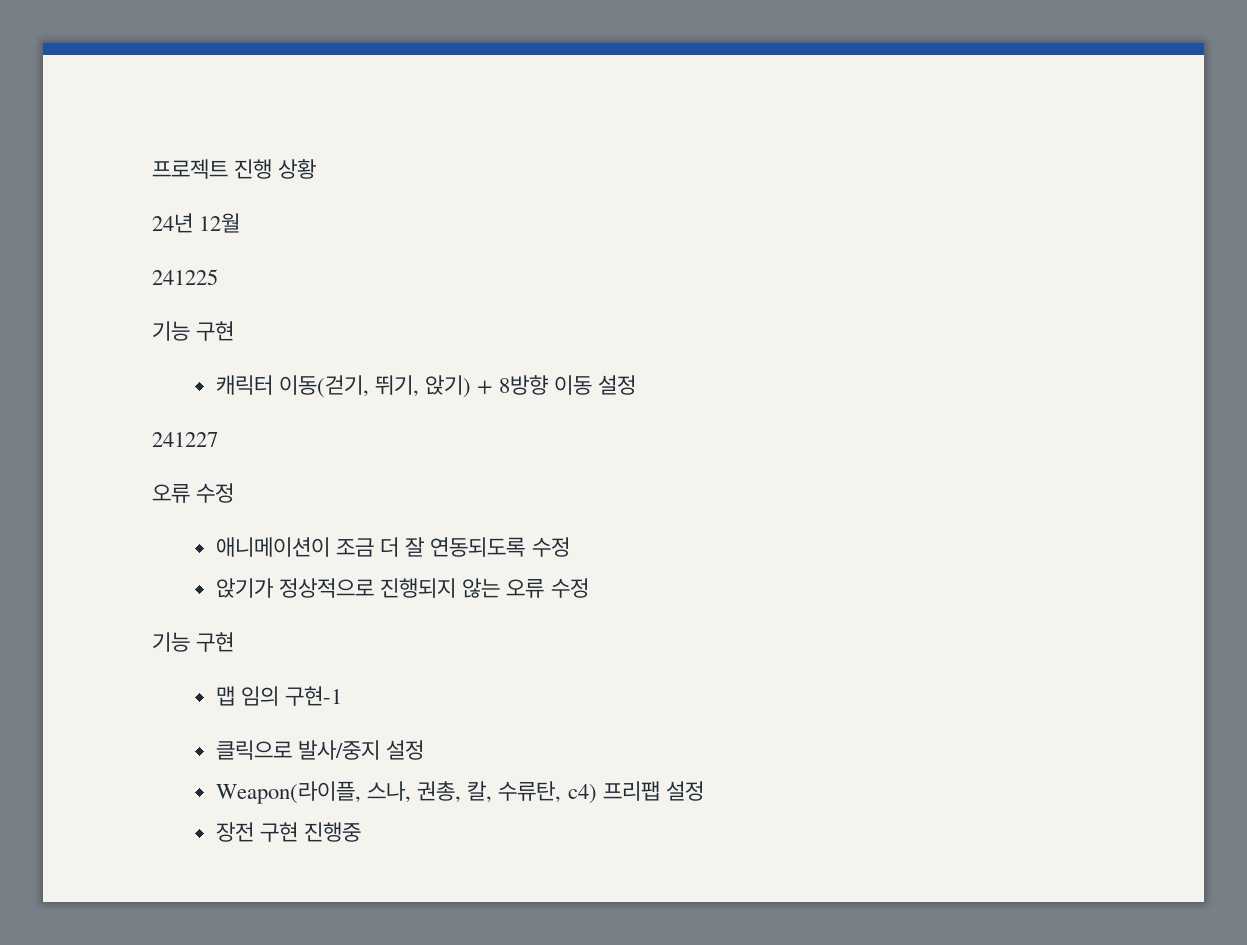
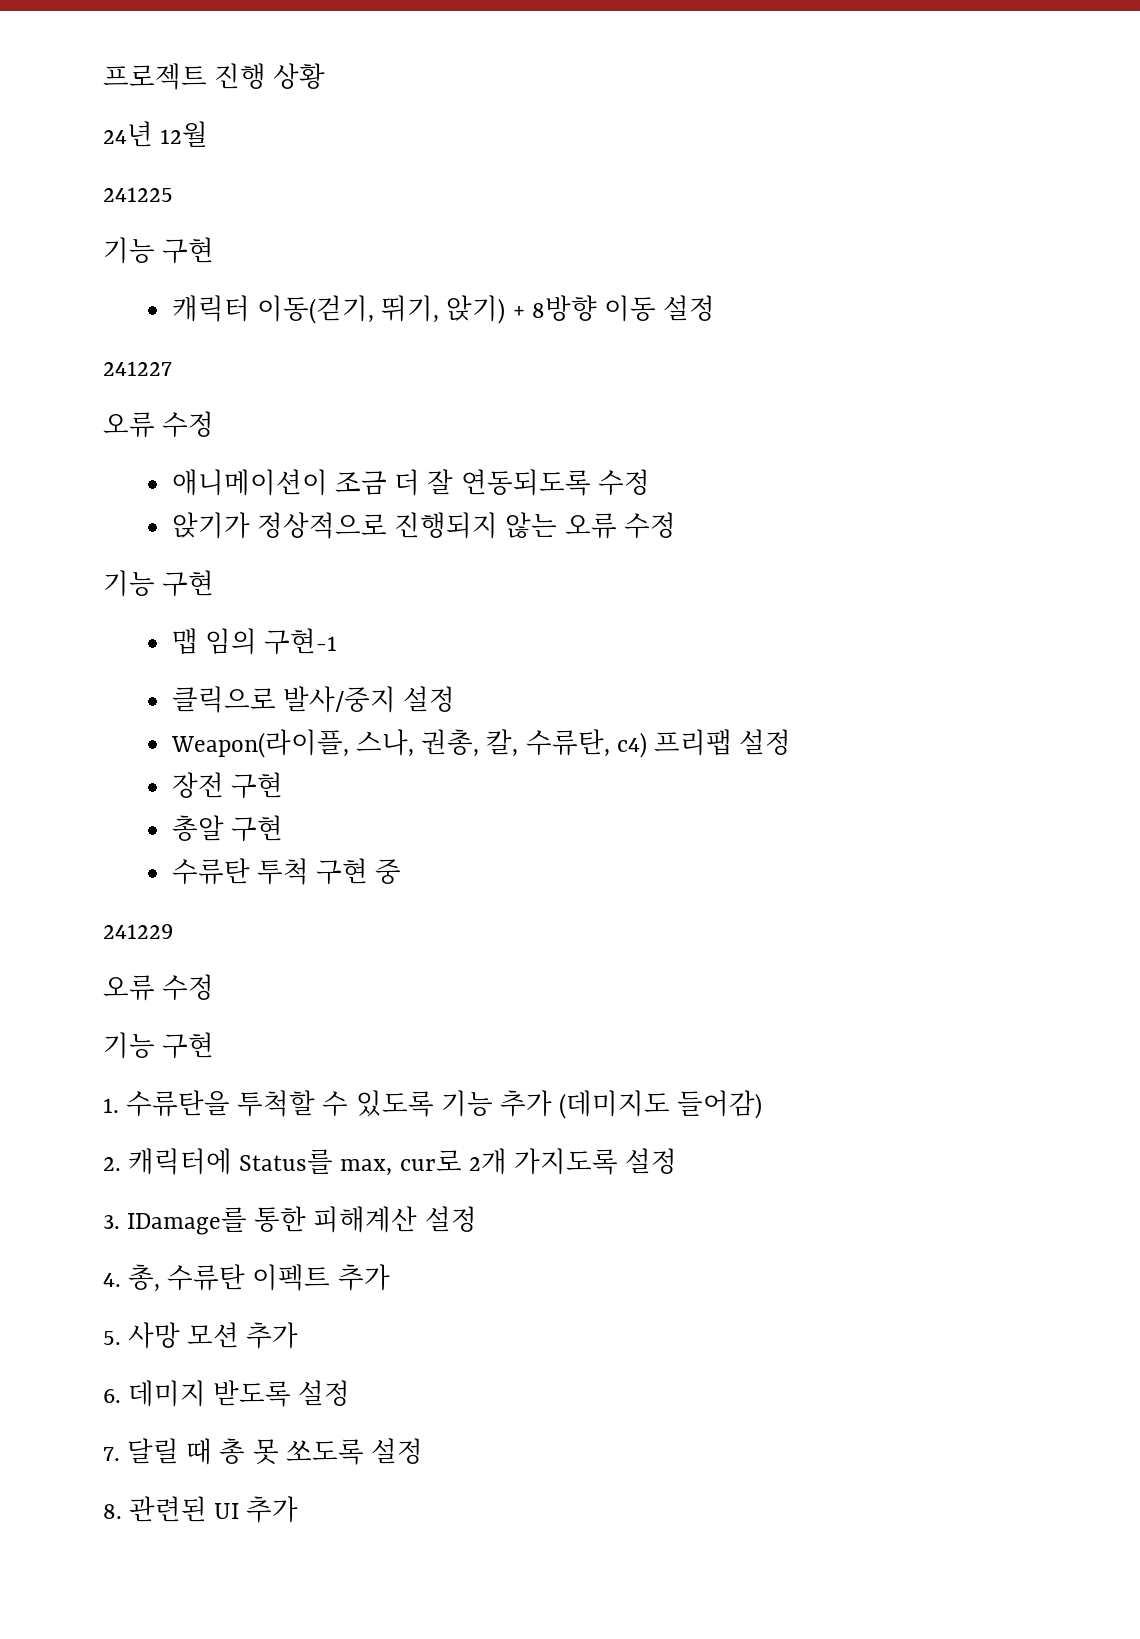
[304,822,362,842] 진행중 -> [171,815,284,842] [171,858,402,885] [103,924,173,939] [103,974,215,1001] [103,1032,215,1059] [103,1090,763,1119] [103,1148,678,1176] [103,1206,477,1235] [103,1264,390,1292] [103,1322,299,1349] [103,1380,351,1407] [103,1438,423,1465] [103,1496,299,1523] // 총알 구현 // 수류탄 투척 구현 중 // 241229 // 오류 수정 // 기능 구현 // 1. 수류탄을 투척할 수 있도록 기능 추가 (데미지도 들어감) // 2. 캐릭터에 Status를 max, cur로 2개 가지도록 설정 // 3. IDamage를 통한 피해계산 설정 // 4. 총, 수류탄 이펙트 추가 // 5. 사망 모션 추가 // 6. 데미지 받도록 설정 // 7. 달릴 때 총 못 쏘도록 설정 // 8. 관련된 UI 추가

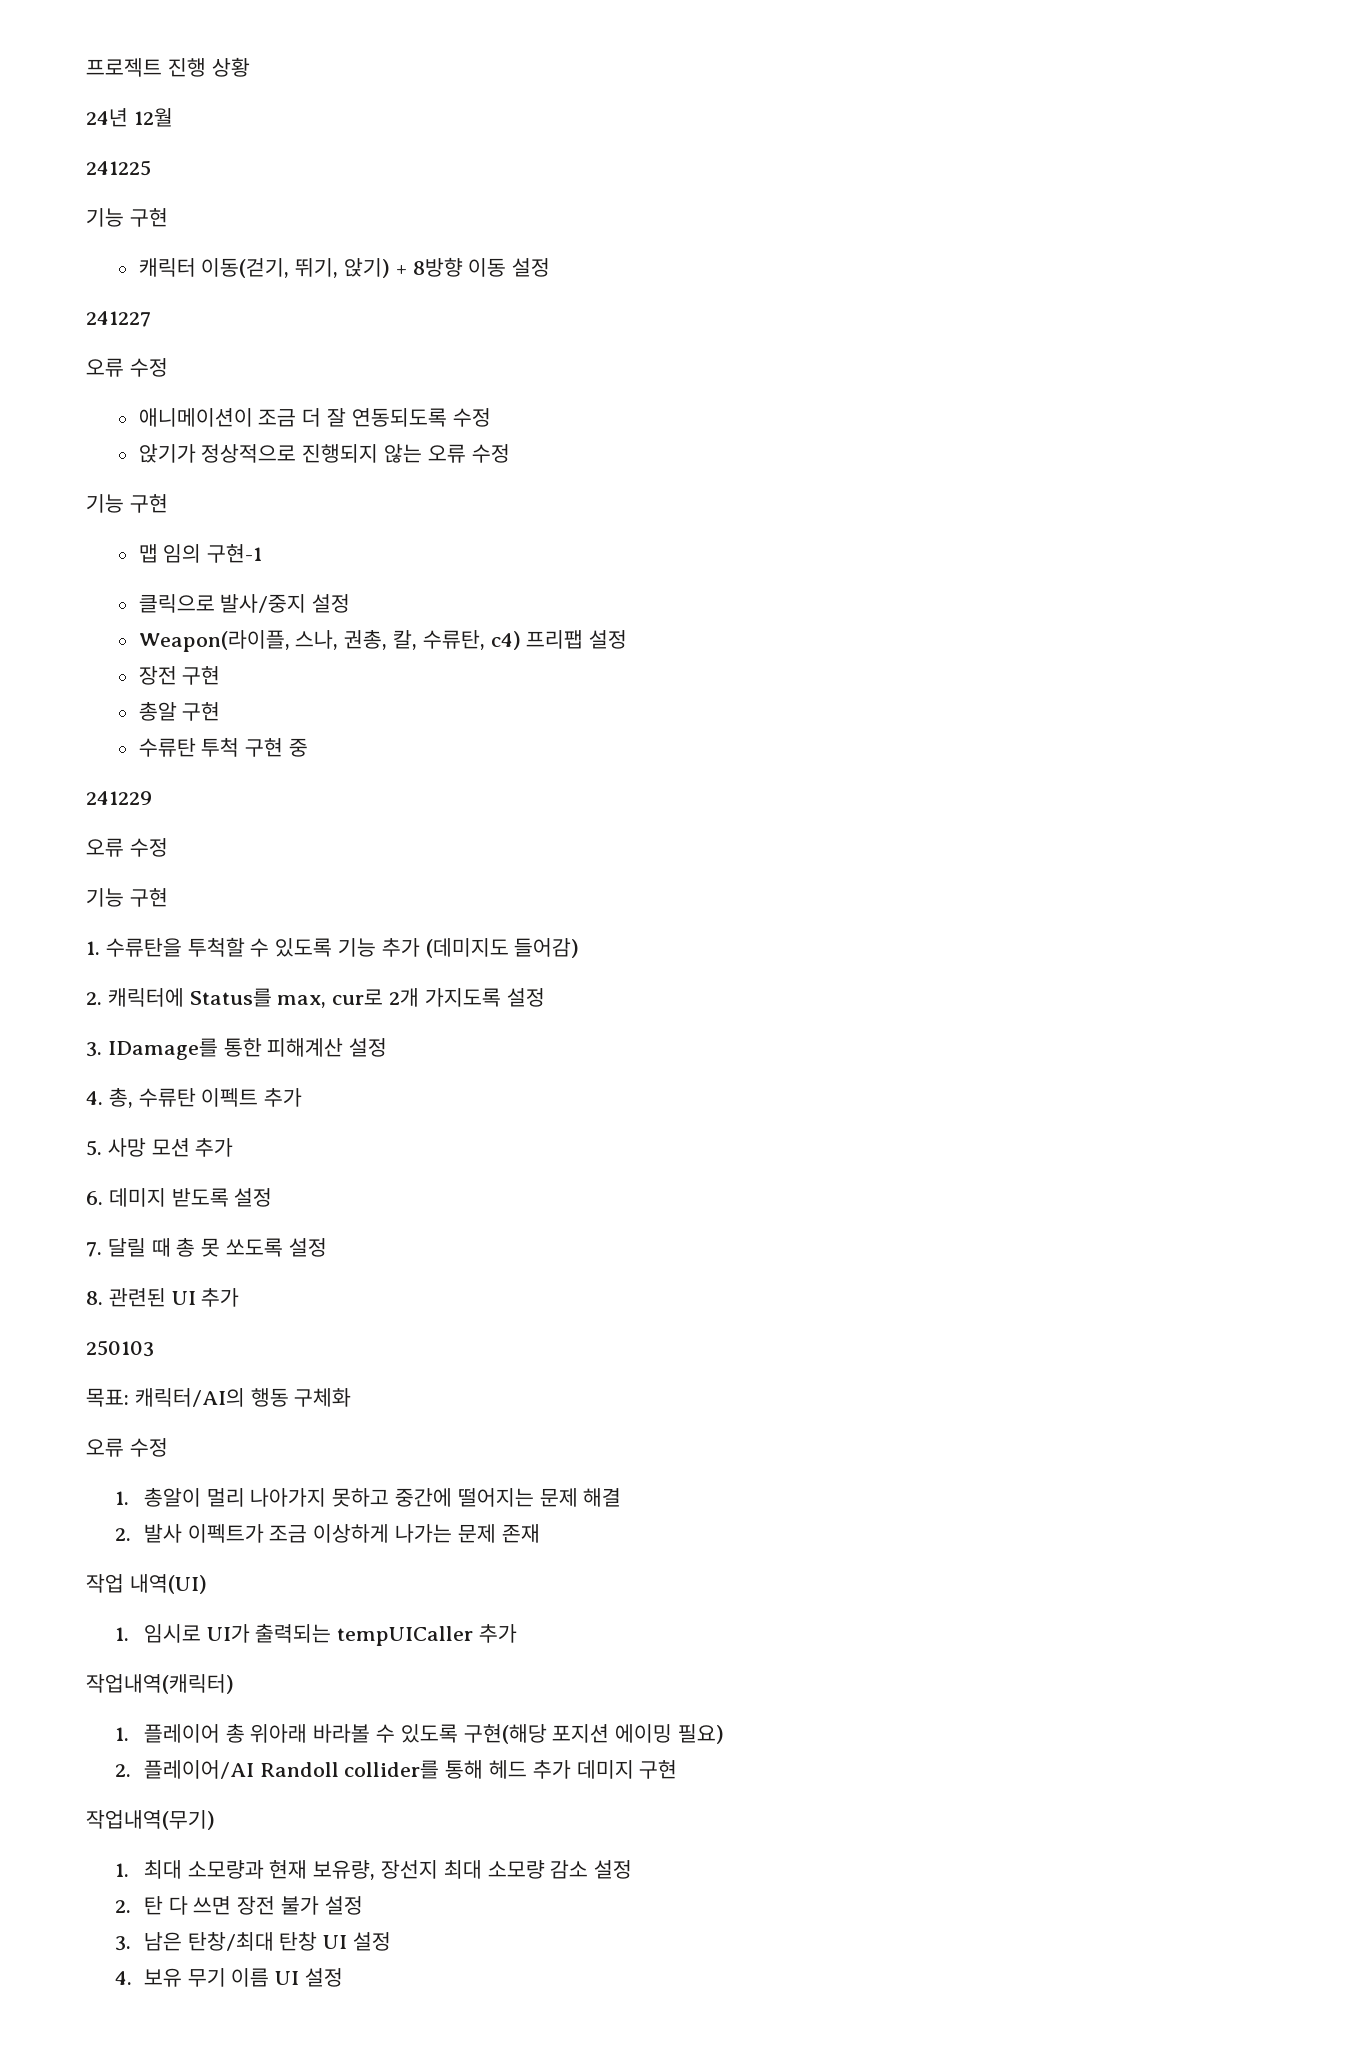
(299, 1509) none -> [86,1340,154,1357] [86,1388,352,1407] [86,1438,168,1457] [114,1488,622,1507] [114,1524,540,1543] [86,1574,207,1594] [114,1623,518,1646] [86,1674,234,1694] [114,1724,725,1744] [114,1760,678,1779] [86,1810,215,1830] [114,1860,633,1880] [114,1896,363,1915] [114,1931,392,1951] [114,1968,344,1987] // 250103 // 목표: 캐릭터/AI의 행동 구체화 // 오류 수정 // 1. 총알이 멀리 나아가지 못하고 중간에 떨어지는 문제 해결 // 2. 발사 이펙트가 조금 이상하게 나가는 문제 존재 // 작업 내역(UI) // 1. 임시로 UI가 출력되는 tempUICaller 추가 // 작업내역(캐릭터) // 1. 플레이어 총 위아래 바라볼 수 있도록 구현(해당 포지션 에이밍 필요) // 2. 플레이어/AI Randoll collider를 통해 헤드 추가 데미지 구현 // 작업내역(무기) // 1. 최대 소모량과 현재 보유량, 장선지 최대 소모량 감소 설정 // 2. 탄 다 쓰면 장전 불가 설정 // 3. 남은 탄창/최대 탄창 UI 설정 // 4. 보유 무기 이름 UI 설정

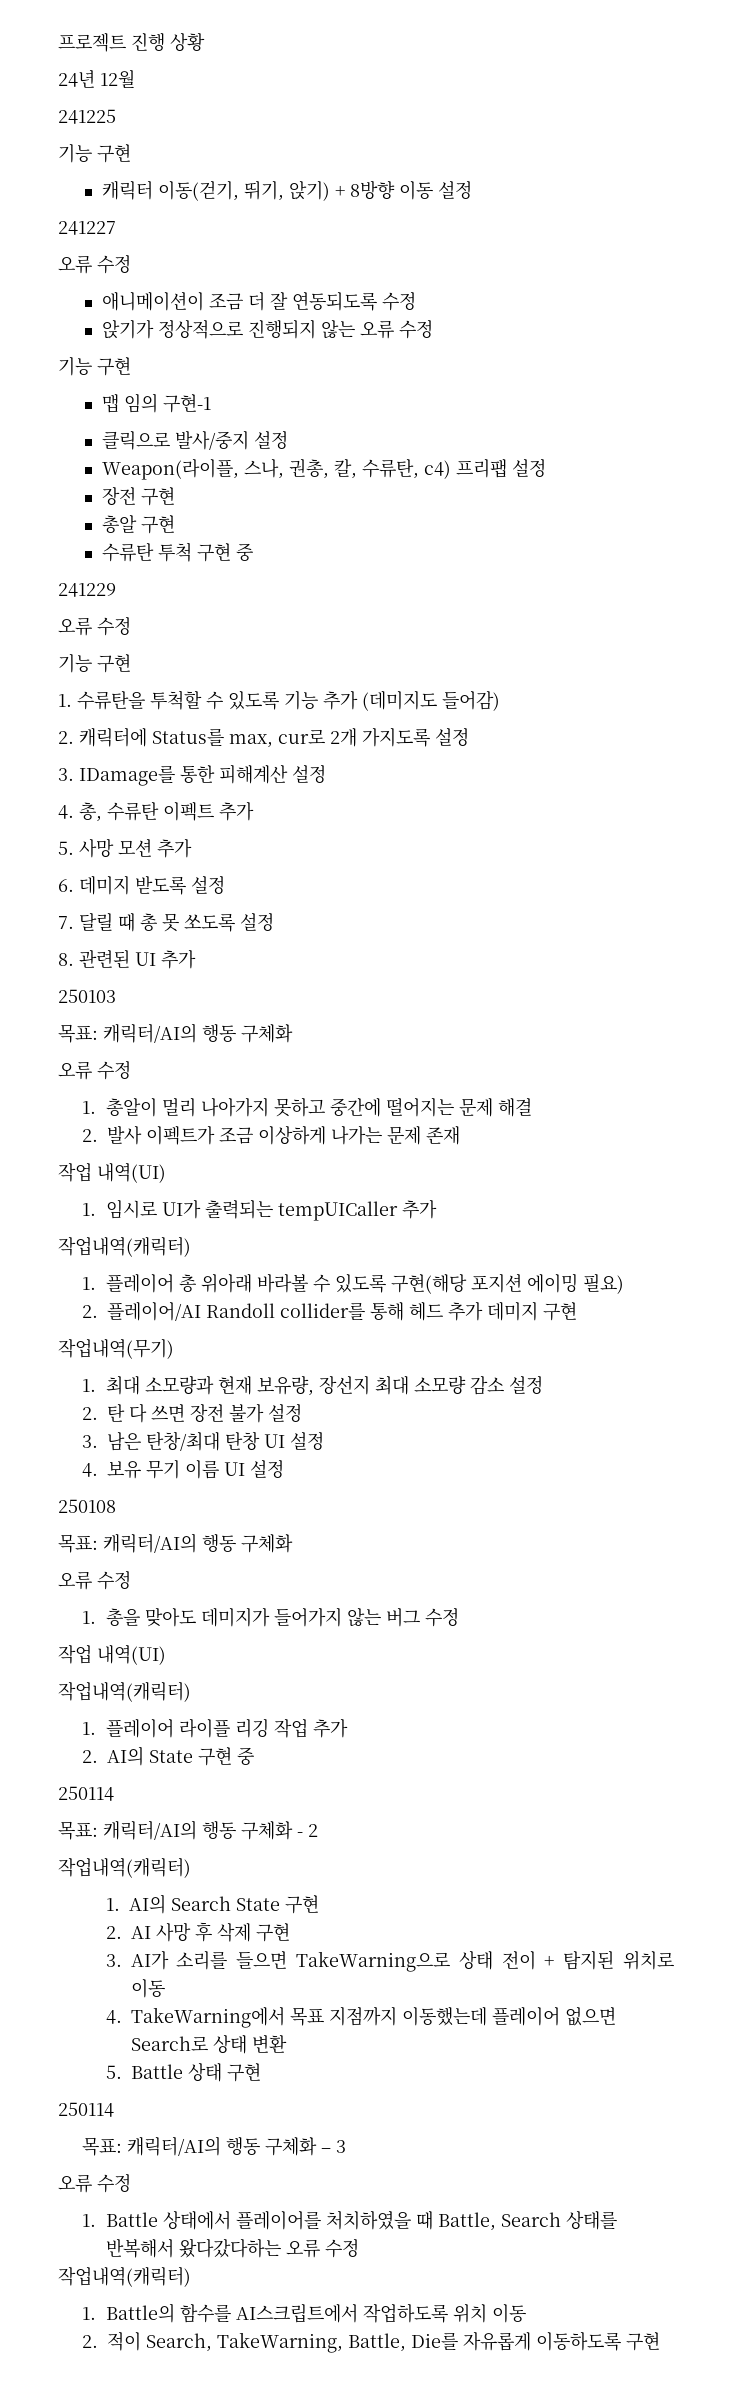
(344, 1977) none -> [58,1499,116,1513] [58,1533,293,1553] [58,1571,131,1590] [81,1607,459,1627] [58,1645,166,1665] [58,1681,191,1702] [81,1719,348,1738] [81,1746,254,1766] [58,1786,114,1801] [58,1820,318,1840] [58,1857,191,1878] [105,1894,320,1914] [105,1922,290,1942] [105,1950,675,1972] [130,1979,165,1998] [105,2006,616,2028] [130,2035,287,2054] [105,2063,261,2082] [58,2102,114,2117] [81,2136,346,2156] [58,2174,131,2193] [81,2210,617,2231] [105,2238,359,2258] [58,2266,191,2287] [81,2303,526,2323] [81,2331,660,2353] // 250108 // 목표: 캐릭터/AI의 행동 구체화 // 오류 수정 // 1. 총을 맞아도 데미지가 들어가지 않는 버그 수정 // 작업 내역(UI) // 작업내역(캐릭터) // 1. 플레이어 라이플 리깅 작업 추가 // 2. AI의 State 구현 중 // 250114 // 목표: 캐릭터/AI의 행동 구체화 - 2 // 작업내역(캐릭터) // 1. AI의 Search State 구현 // 2. AI 사망 후 삭제 구현 // 3. AI가 소리를 들으면 TakeWarning으로 상태 전이 + 탐지된 위치로 이동 // 4. TakeWarning에서 목표 지점까지 이동했는데 플레이어 없으면 Search로 상태 변환 // 5. Battle 상태 구현 // 250114 // 목표: 캐릭터/AI의 행동 구체화 – 3 // 오류 수정 // 1. Battle 상태에서 플레이어를 처치하였을 때 Battle, Search 상태를 반복해서 왔다갔다하는 오류 수정 // 작업내역(캐릭터) // 1. Battle의 함수를 AI스크립트에서 작업하도록 위치 이동 // 2. 적이 Search, TakeWarning, Battle, Die를 자유롭게 이동하도록 구현

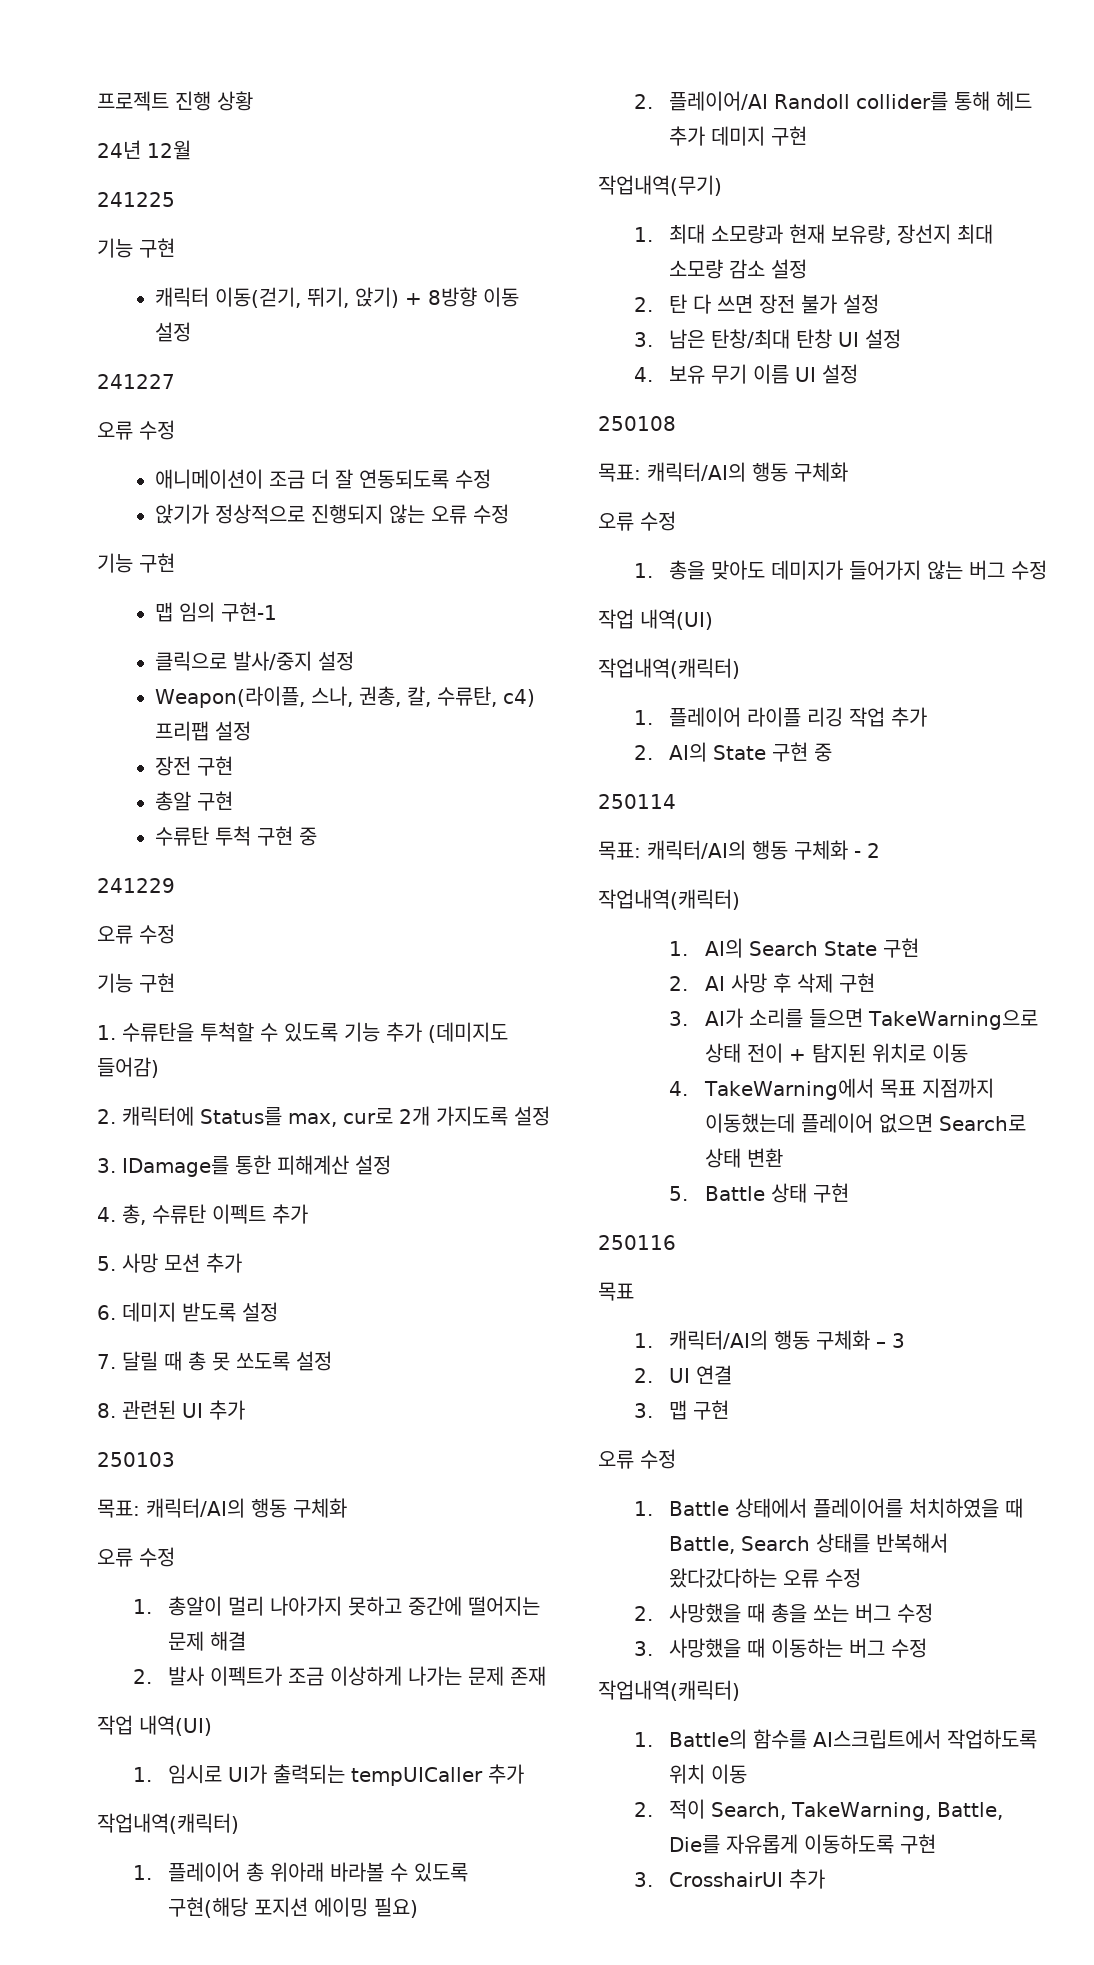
[58,2102,114,2117] [81,2137,122,2156] 250114 // 목표: -> [598,1235,676,1250] [598,1282,634,1301] [633,1333,653,1348] 250116 // 목표 // 1.
(346, 2146) none -> [633,1365,733,1385] [633,1400,730,1420] // 2. UI 연결 // 3. 맵 구현
(359, 2248) none -> [633,1603,934,1623] [633,1638,928,1658] // 2. 사망했을 때 총을 쏘는 버그 수정 // 3. 사망했을 때 이동하는 버그 수정
(660, 2341) none -> [633,1869,826,1889] // 3. CrosshairUI 추가

